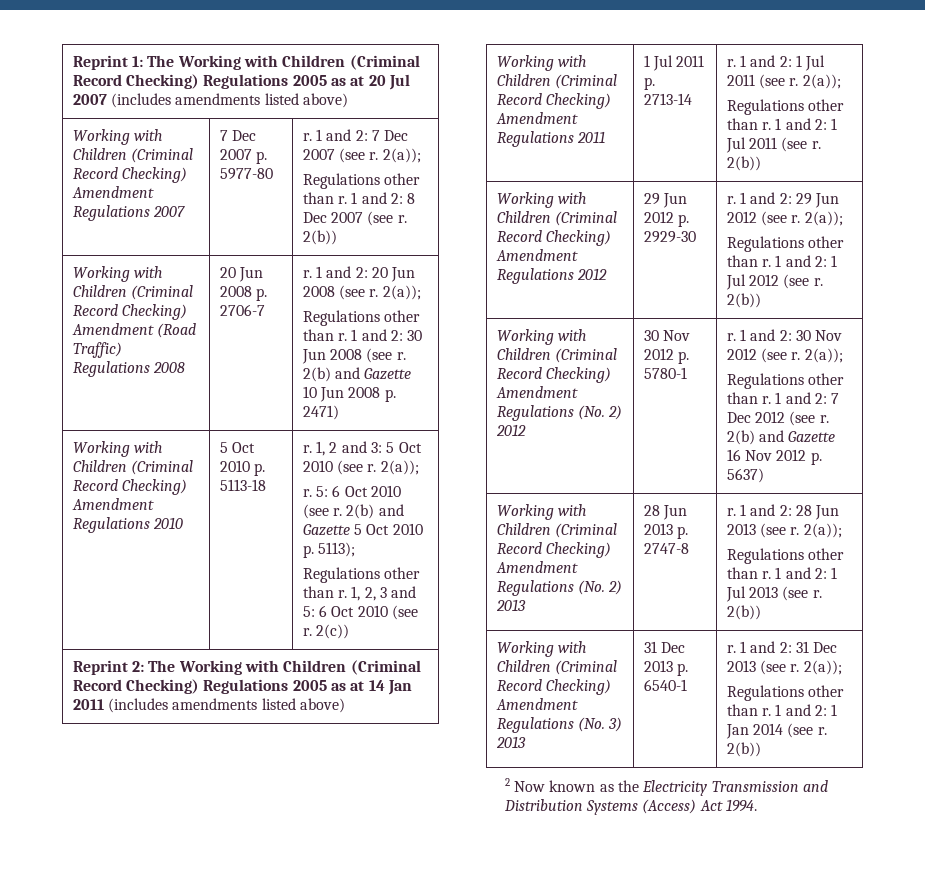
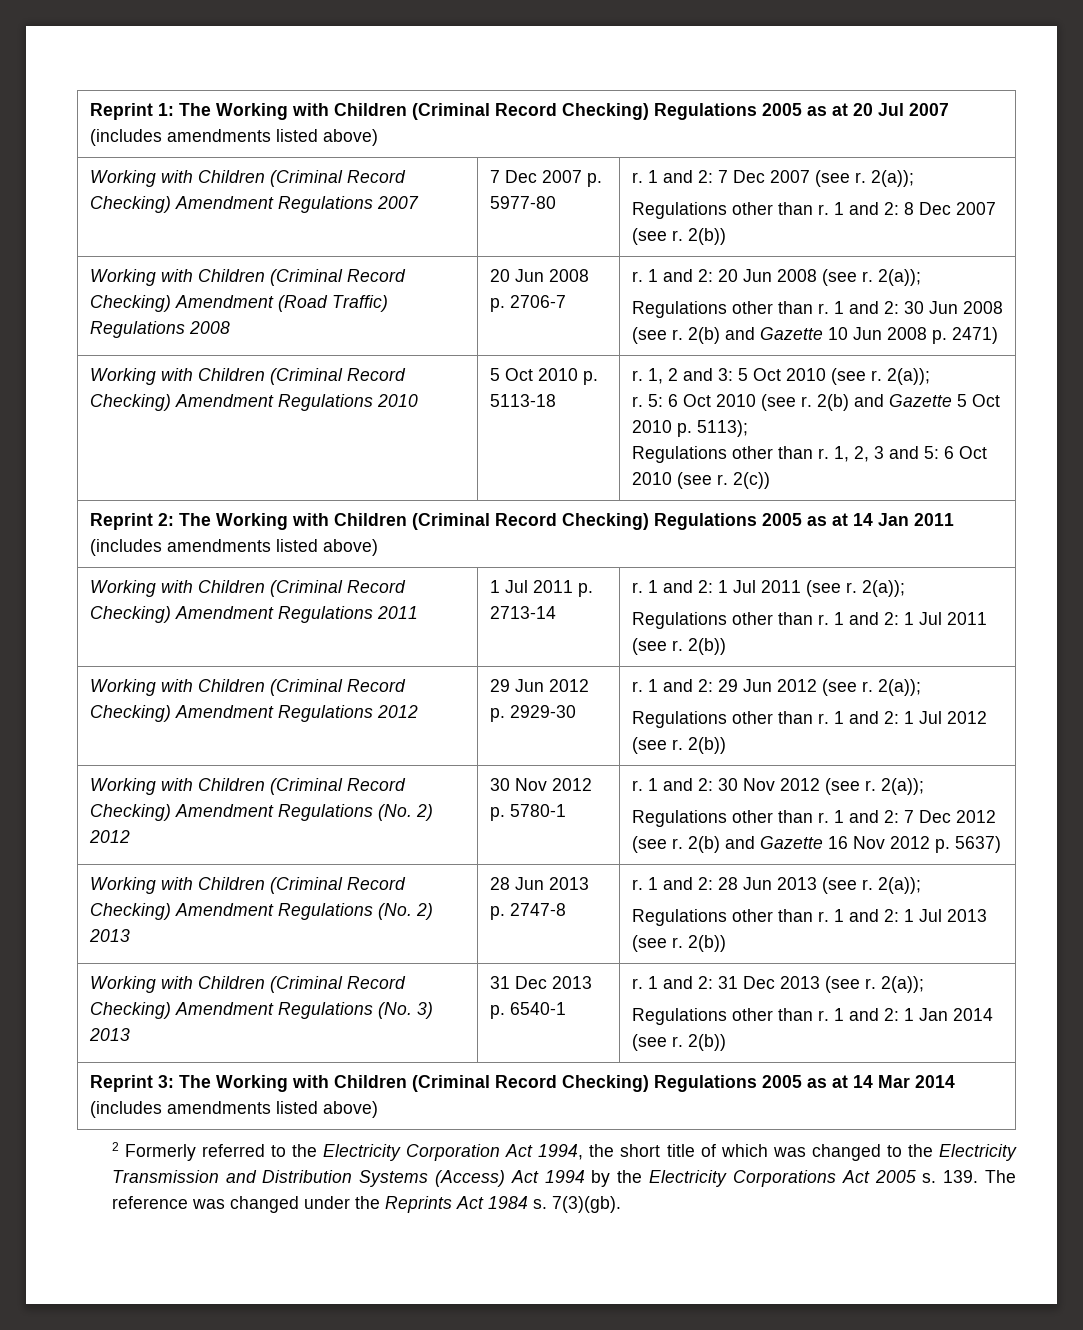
[504,778,614,792] // 2 Now known as -> [89,1075,955,1092] [89,1101,378,1118] [111,1142,902,1161] // Reprint 3: The Working with Children (Criminal Record Checking) Regulations 2005 as at 14 Mar 2014 (includes amendments listed above) // 2 Formerly referred to the Electricity Corporation Act 1994, the short title of which was changed to
[725,799,757,812] 1994. -> [544,1170,1016,1187] [111,1196,621,1213] 1994 by the Electricity Corporations Act 2005 s. 139. The reference was changed under the Reprints Act 1984 s. 7(3)(gb).

